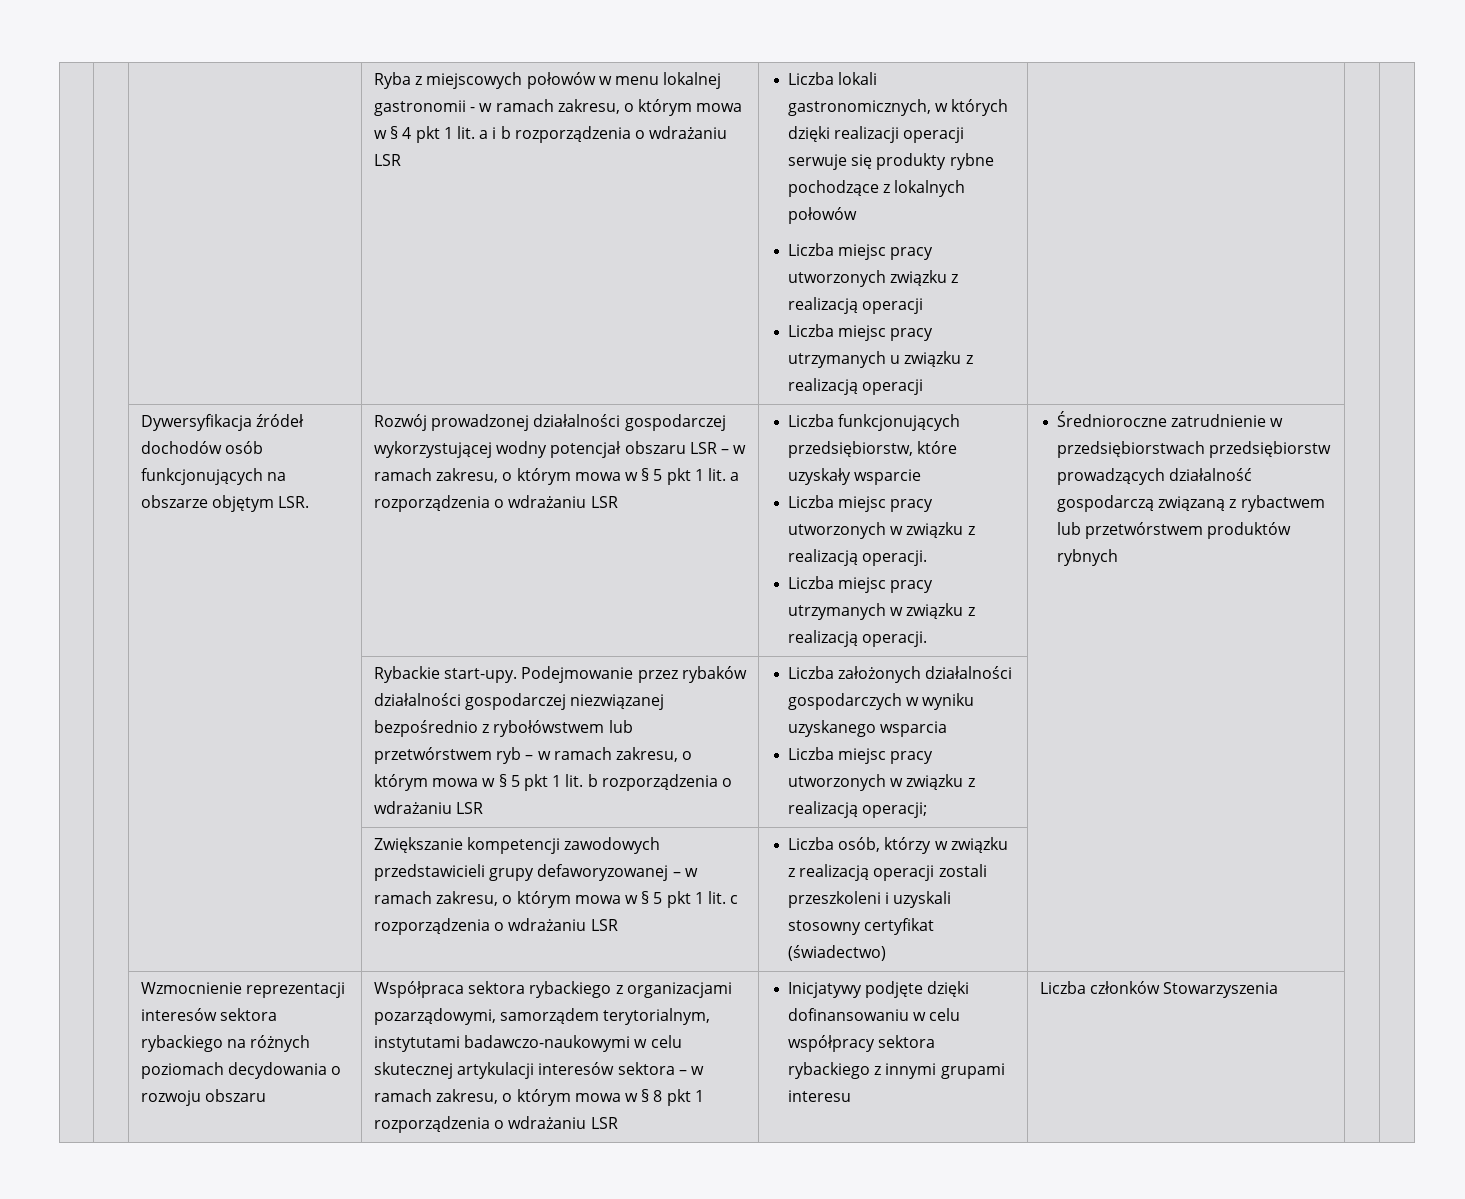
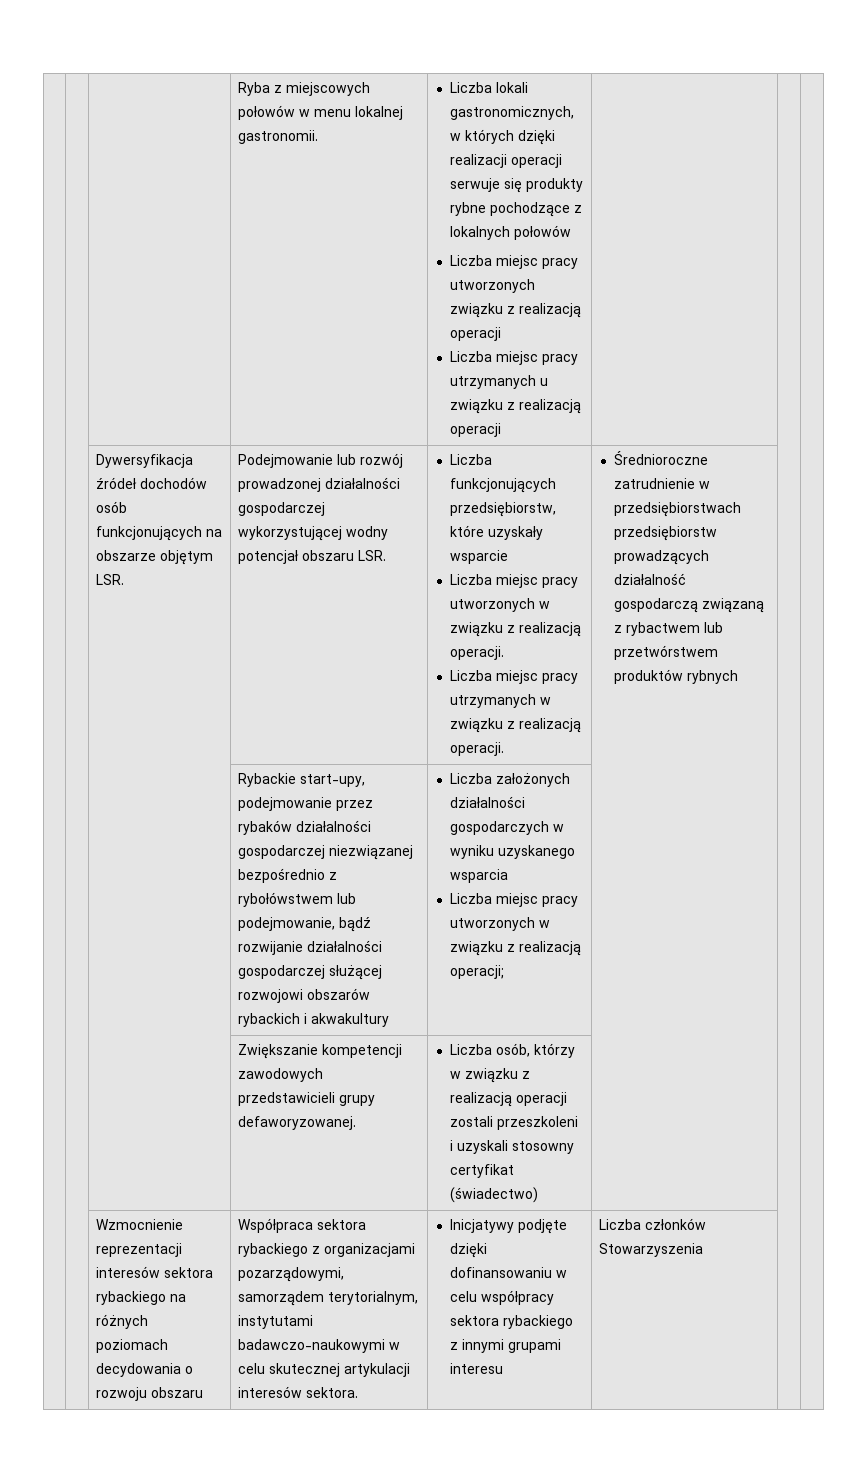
[374,99,743,116] [374,126,728,143] [374,154,402,166] gastronomii - w ramach zakresu, o którym mowa w § 4 pkt 1 lit. a i b rozporządzenia o wdrażaniu LSR -> [237,130,318,144] gastronomii.
[374,414,428,431] Rozwój -> [237,453,403,468] Podejmowanie lub rozwój
[689,442,747,454] [374,468,740,485] [374,495,618,512] LSR – w ramach zakresu, o którym mowa w § 5 pkt 1 lit. a rozporządzenia o wdrażaniu LSR -> [357,550,386,561] LSR.
[444,666,634,683] start-upy. Podejmowanie -> [299,774,365,787] [237,797,332,811] start-upy, podejmowanie
[374,747,693,764] [374,774,732,791] [374,801,484,814] przetwórstwem ryb – w ramach zakresu, o którym mowa w § 5 pkt 1 lit. b rozporządzenia o wdrażaniu LSR -> [237,917,371,932] [237,940,382,955] [237,965,382,980] [237,988,370,1003] [237,1013,389,1027] podejmowanie, bądź rozwijanie działalności gospodarczej służącej rozwojowi obszarów rybackich i akwakultury
[537,864,698,881] [374,891,739,908] [374,918,618,935] defaworyzowanej – w ramach zakresu, o którym mowa w § 5 pkt 1 lit. c rozporządzenia o wdrażaniu LSR -> [237,1116,356,1130] defaworyzowanej.
[617,1062,704,1075] [374,1089,704,1106] [374,1116,618,1133] sektora – w ramach zakresu, o którym mowa w § 8 pkt 1 rozporządzenia o wdrażaniu LSR -> [305,1387,358,1398] sektora.

